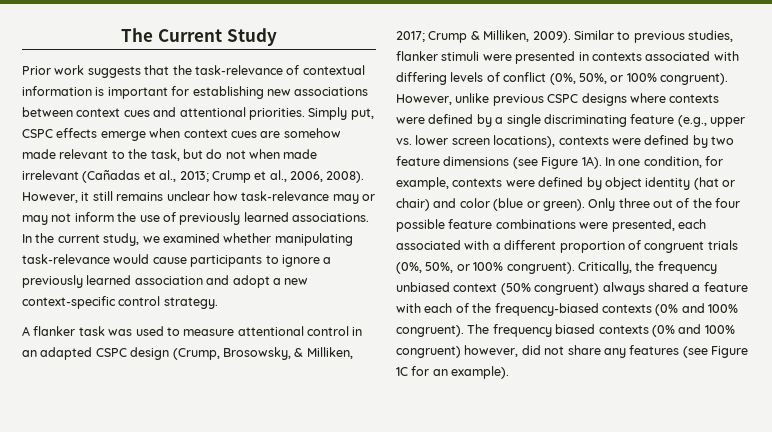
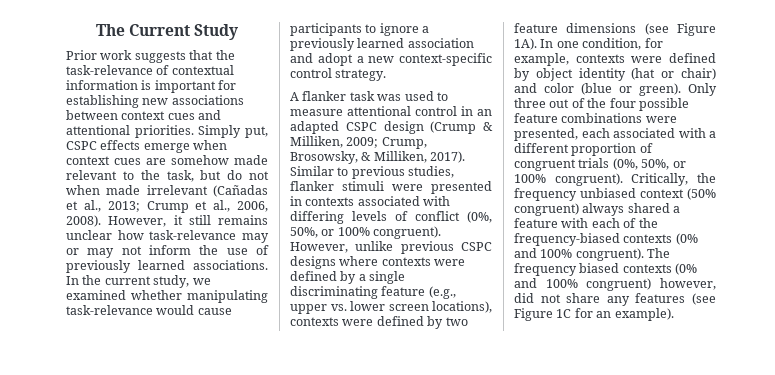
[172,347,353,360] [396,30,571,43] (Crump, Brosowsky, & Milliken, 2017; Crump & Milliken, 2009). -> [430,121,493,134] [290,136,427,149] [290,151,466,164] (Crump & Milliken, 2009; Crump, Brosowsky, & Milliken, 2017).

